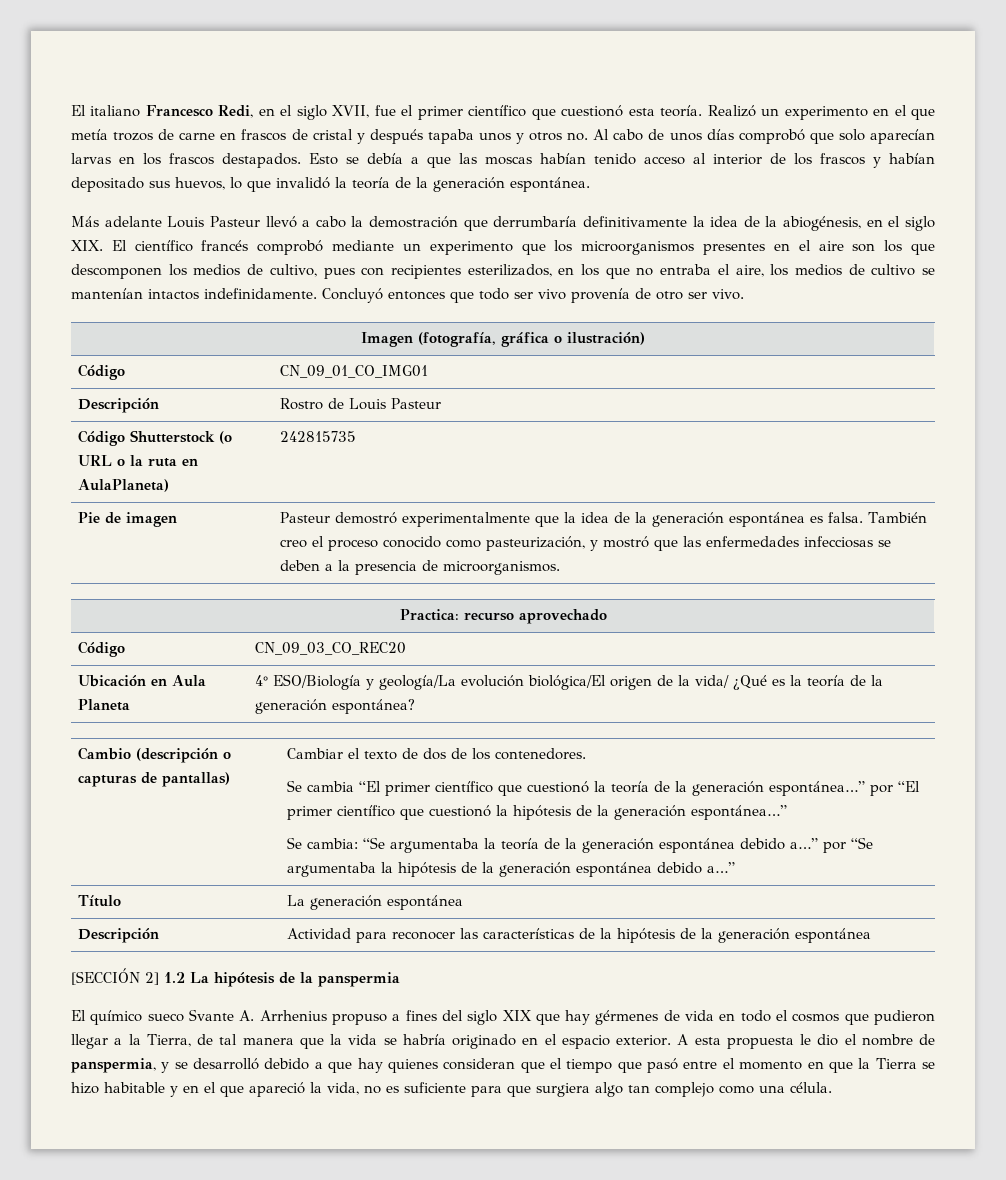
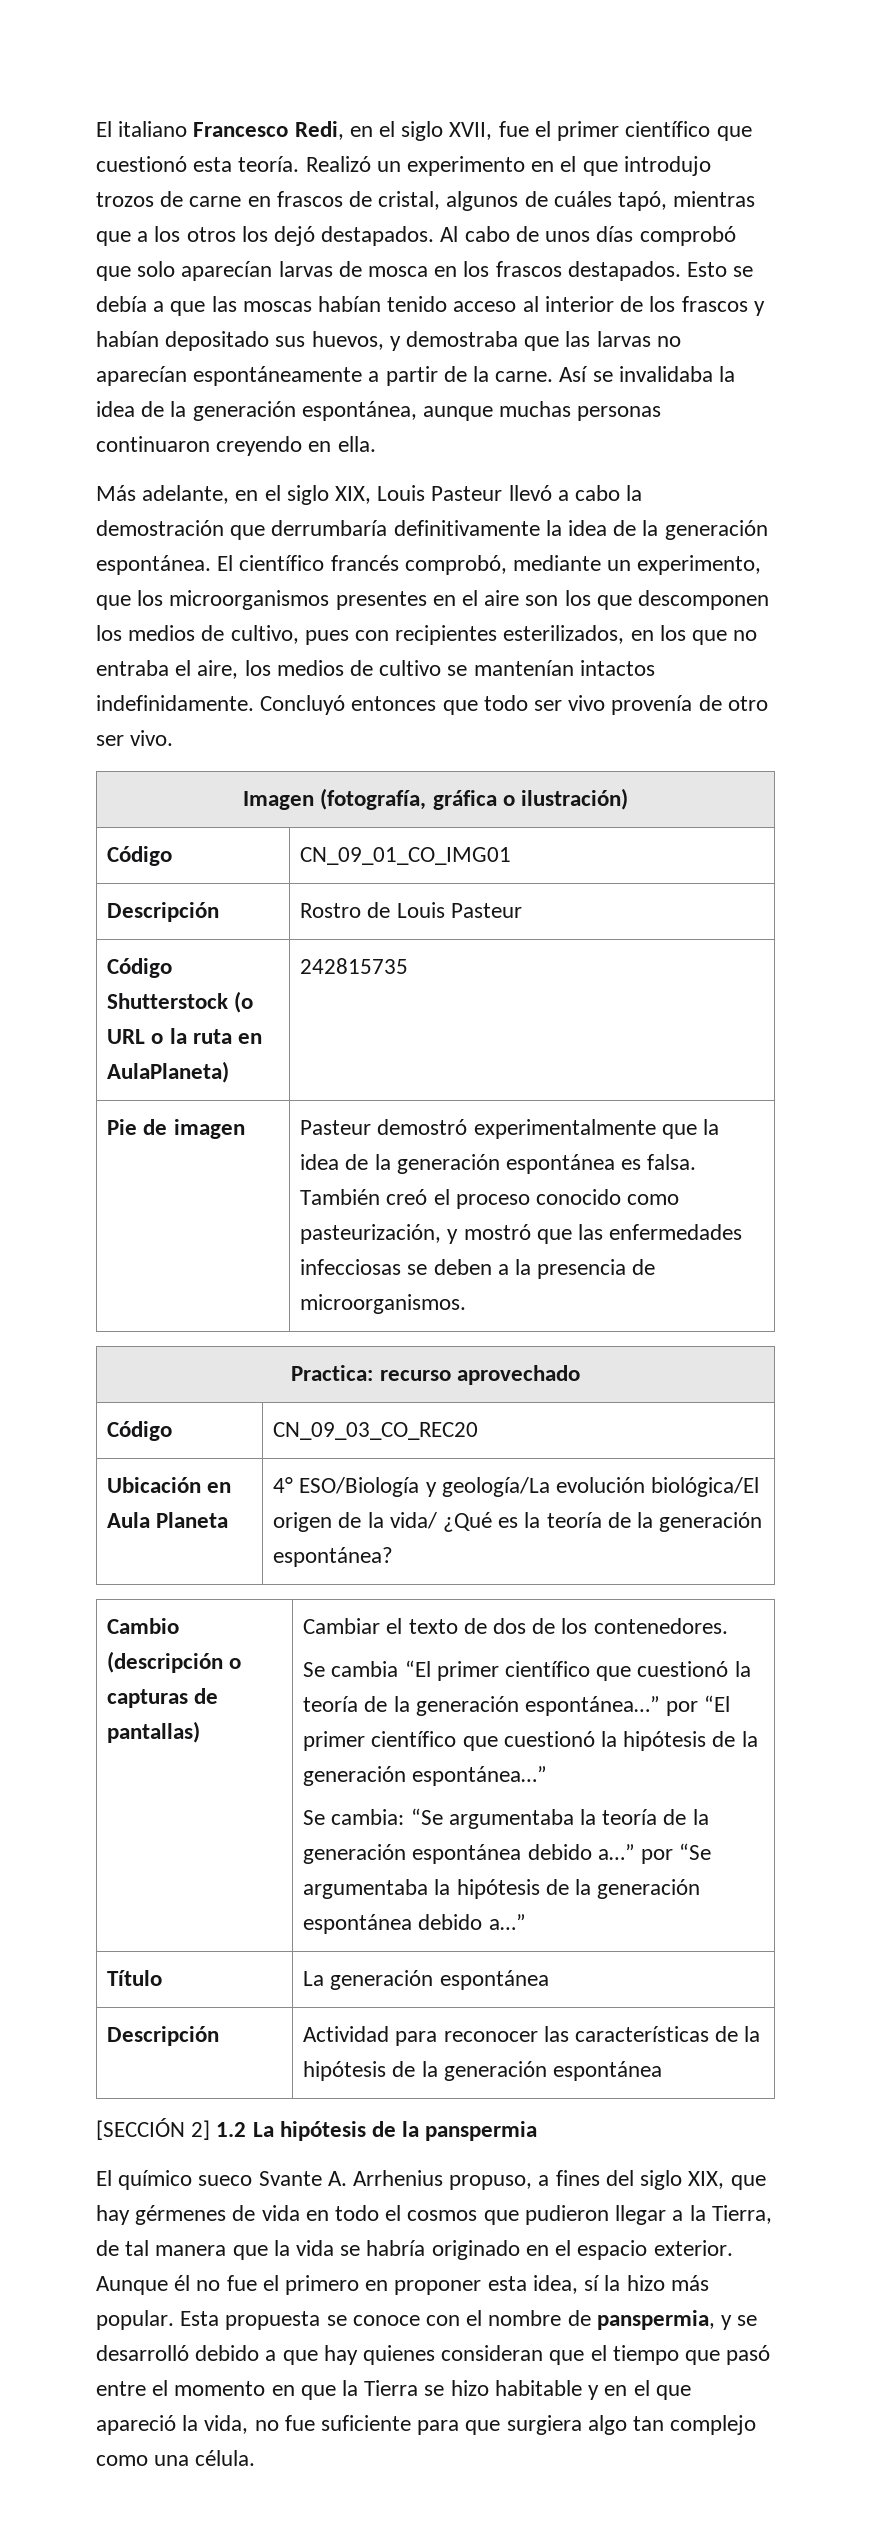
[71,129,108,140] metía -> [623,156,711,176] introdujo
[312,129,589,144] cristal y después tapaba unos y otros no. -> [378,191,756,211] [96,226,435,246] cristal, algunos de cuáles tapó, mientras que a los otros los dejó destapados.
(111, 158) none -> [338,261,429,277] de mosca
[230,177,590,192] [71,216,162,227] lo que invalidó la teoría de la generación espontánea. // Más adelante -> [389,331,681,351] [96,366,736,386] [96,401,662,421] [96,436,376,456] [96,485,372,505] y demostraba que las larvas no aparecían espontáneamente a partir de la carne. Así se invalidaba la idea de la generación espontánea, aunque muchas personas continuaron creyendo en ella. // Más adelante, en el siglo XIX,
[783,216,936,231] [71,240,103,251] abiogénesis, en el siglo XIX. -> [664,520,768,540] [96,555,211,575] generación espontánea.
[257,240,324,255] comprobó -> [404,555,507,575] comprobó,
[429,241,513,255] experimento -> [637,555,762,575] experimento,
[279,539,307,548] creo -> [386,1189,428,1205] creó
[331,1014,387,1025] propuso -> [449,2175,533,2190] propuso,
[502,1010,532,1021] XIX -> [688,2171,725,2189] XIX,
[677,1034,839,1049] A esta propuesta le dio -> [96,2275,709,2295] [96,2310,461,2330] Aunque él no fue el primero en proponer esta idea, sí la hizo más popular. Esta propuesta se conoce con
[386,1086,399,1093] es -> [284,2415,315,2431] fue

